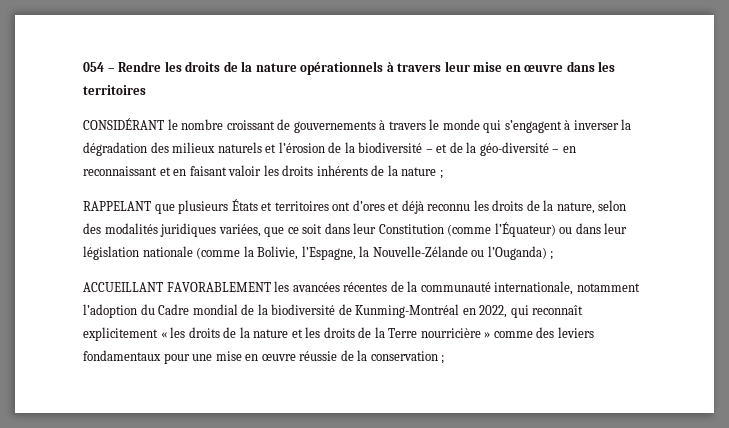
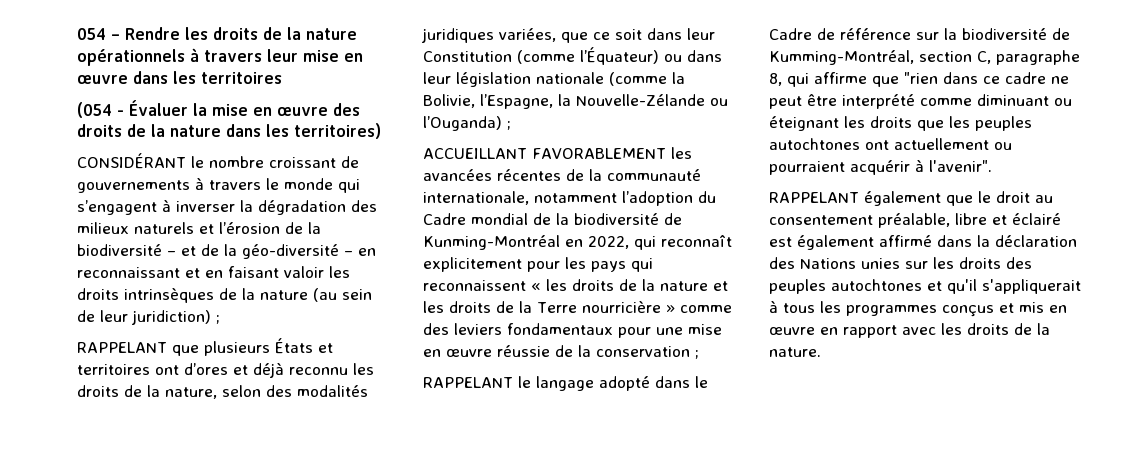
(146, 90) none -> [77,100,360,118] [77,123,381,139] // (054 - Évaluer la mise en œuvre des droits de la nature dans les territoires)
[316,165,437,176] inhérents de la nature -> [124,288,372,303] [77,310,211,325] intrinsèques de la nature (au sein de leur juridiction)
(158, 334) none -> [527,257,653,272] [423,280,526,291] pour les pays qui reconnaissent
(445, 359) none -> [423,376,708,391] [769,28,1070,40] [769,50,1080,65] [769,72,1069,87] [769,94,1072,109] [769,116,1032,131] [769,138,1012,150] [769,159,992,175] [769,191,1053,206] [769,213,1061,228] [769,235,1077,250] [769,257,1032,269] [769,279,1081,294] [769,300,1067,317] [769,323,1050,338] [769,347,821,357] // RAPPELANT le langage adopté dans le Cadre de référence sur la biodiversité de Kumming-Montréal, section C, paragraphe 8, qui affirme que "rien dans ce cadre ne peut être interprété comme diminuant ou éteignant les droits que les peuples autochtones ont actuellement ou pourraient acquérir à l'avenir". // RAPPELANT également que le droit au consentement préalable, libre et éclairé est également affirmé dans la déclaration des Nations unies sur les droits des peuples autochtones et qu'il s'appliquerait à tous les programmes conçus et mis en œuvre en rapport avec les droits de la nature.

